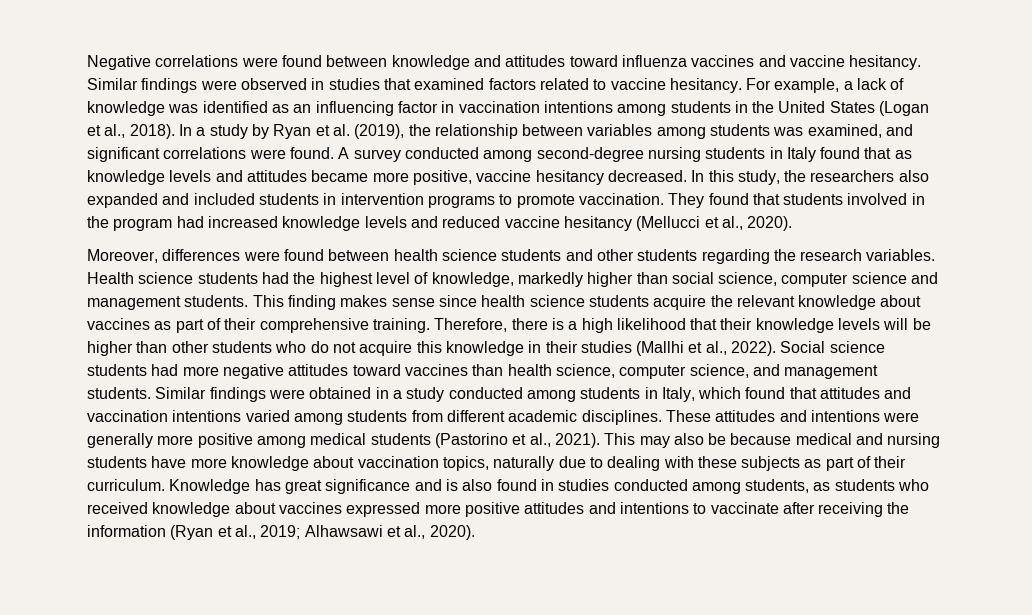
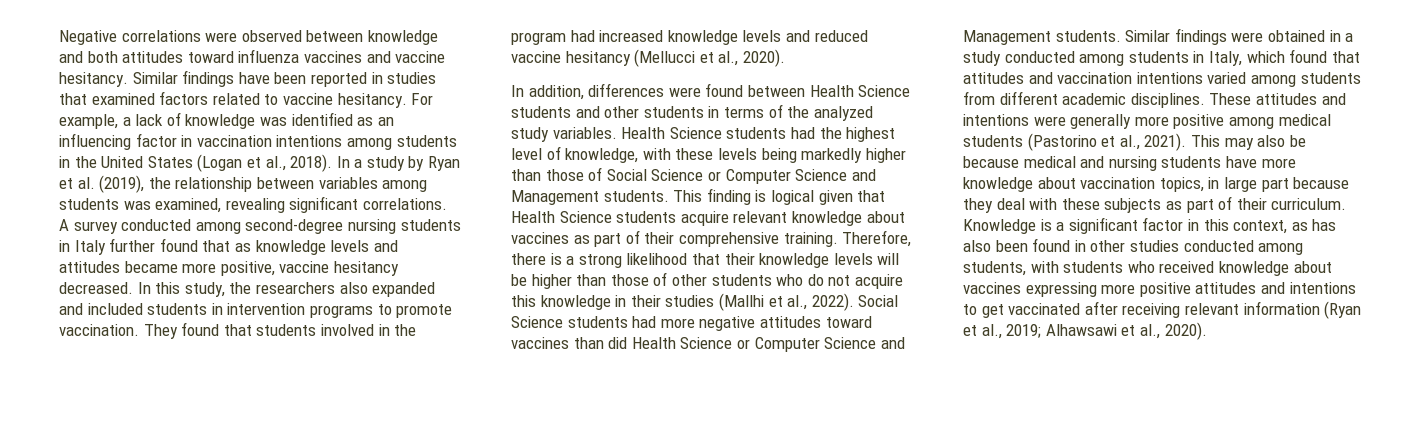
[281,55,322,67] found -> [241,30,302,42] observed
(501, 61) none -> [87,51,118,63] both
[200,78,307,90] were observed -> [238,72,367,87] have been reported
[886,124,914,136] [87,147,334,162] and significant correlations were found. -> [225,196,447,213] revealing significant correlations.
(816, 154) none -> [109,238,156,252] further
[87,249,158,263] Moreover, -> [511,85,584,100] In addition,
[393,249,497,261] health science -> [809,85,911,97] Health Science
[701,249,863,264] regarding the research -> [708,104,873,121] [511,127,549,142] in terms of the analyzed study
[138,272,194,284] science -> [669,127,722,139] Science
[517,272,939,287] [87,295,585,310] markedly higher than social science, computer science and management students. This finding makes sense since health science -> [642,148,906,163] [511,167,876,184] [511,188,886,205] [511,211,612,223] with these levels being markedly higher than those of Social Science or Computer Science and Management students. This finding is logical given that Health Science
[710,295,733,307] the -> (729, 218) none
[581,318,613,333] high -> [578,254,622,268] strong
(168, 347) none -> [610,272,668,286] those of
[829,341,885,353] science -> [511,316,563,328] Science
[507,364,879,379] health science, computer science, and management -> [608,337,905,352] [963,30,1051,45] did Health Science or Computer Science and Management
[493,456,661,471] naturally due to dealing -> [1208,177,1350,192] [963,198,1025,213] in large part because they deal
[254,479,493,494] has great significance and is also -> [1040,217,1337,234] [963,240,1028,252] is a significant factor in this context, as has also been
(554, 485) none -> [1090,240,1126,252] other
[813,482,831,491] as -> [1030,261,1059,273] with
[346,502,421,517] expressed -> [1025,282,1097,297] expressing
[710,502,779,514] vaccinate -> [981,303,1081,318] get vaccinated
[887,502,910,514] the -> [1184,303,1239,315] relevant

